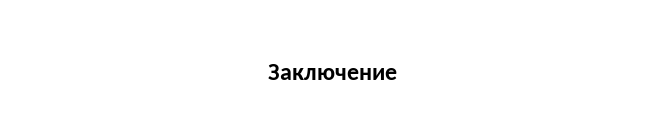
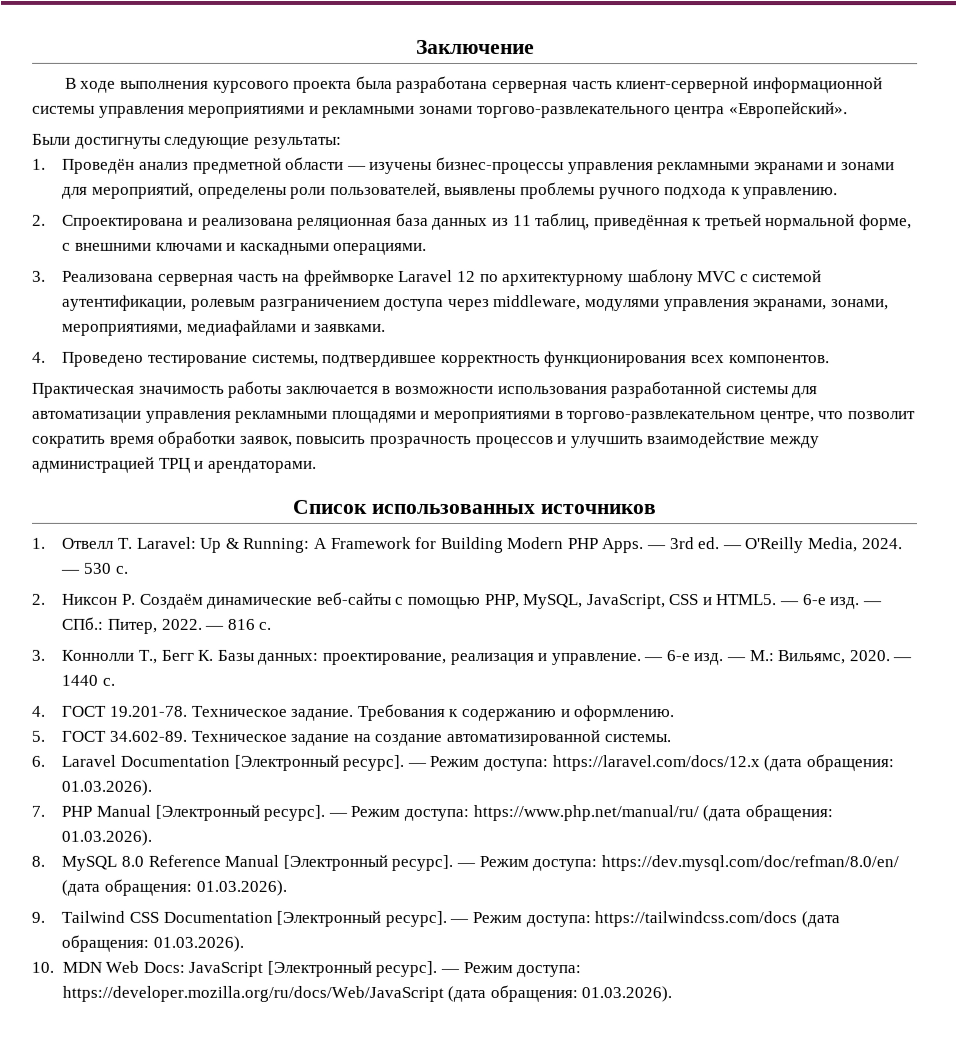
(397, 72) none -> [64,75,883,94] [32,102,848,119] [32,133,342,149] [32,156,895,175] [62,182,839,200] [32,212,913,231] [62,242,428,255] [32,269,823,287] [62,294,889,312] [62,319,387,336] [32,351,830,368] [32,380,819,399] [32,410,916,424] [32,430,820,449] [32,456,317,473] [293,499,657,515] [31,536,902,554] [60,562,128,574] [31,591,882,610] [61,616,272,634] [31,649,913,666] [61,674,115,686] [31,703,675,722] [31,729,671,747] [31,754,894,772] [61,779,153,796] [31,804,833,822] [61,829,153,846] [31,854,899,872] [61,878,287,896] [31,910,840,928] [61,934,244,952] [31,960,582,978] [61,985,673,1003] // В ходе выполнения курсового проекта была разработана серверная часть клиент-серверной информационной системы управления мероприятиями и рекламными зонами торгово-развлекательного центра «Европейский». // Были достигнуты следующие результаты: // 1. Проведён анализ предметной области — изучены бизнес-процессы управления рекламными экранами и зонами для мероприятий, определены роли пользователей, выявлены проблемы ручного подхода к управлению. // 2. Спроектирована и реализована реляционная база данных из 11 таблиц, приведённая к третьей нормальной форме, с внешними ключами и каскадными операциями. // 3. Реализована серверная часть на фреймворке Laravel 12 по архитектурному шаблону MVC с системой аутентификации, ролевым разграничением доступа через middleware, модулями управления экранами, зонами, мероприятиями, медиафайлами и заявками. // 4. Проведено тестирование системы, подтвердившее корректность функционирования всех компонентов. // Практическая значимость работы заключается в возможности использования разработанной системы для автоматизации управления рекламными площадями и мероприятиями в торгово-развлекательном центре, что позволит сократить время обработки заявок, повысить прозрачность процессов и улучшить взаимодействие между администрацией ТРЦ и арендаторами. // Список использованных источников // 1. Отвелл Т. Laravel: Up & Running: A Framework for Building Modern PHP Apps. — 3rd ed. — O'Reilly Media, 2024. — 530 с. // 2. Никсон Р. Создаём динамические веб-сайты с помощью PHP, MySQL, JavaScript, CSS и HTML5. — 6-е изд. — СПб.: Питер, 2022. — 816 с. // 3. Коннолли Т., Бегг К. Базы данных: проектирование, реализация и управление. — 6-е изд. — М.: Вильямс, 2020. — 1440 с. // 4. ГОСТ 19.201-78. Техническое задание. Требования к содержанию и оформлению. // 5. ГОСТ 34.602-89. Техническое задание на создание автоматизированной системы. // 6. Laravel Documentation [Электронный ресурс]. — Режим доступа: https://laravel.com/docs/12.x (дата обращения: 01.03.2026). // 7. PHP Manual [Электронный ресурс]. — Режим доступа: https://www.php.net/manual/ru/ (дата обращения: 01.03.2026). // 8. MySQL 8.0 Reference Manual [Электронный ресурс]. — Режим доступа: https://dev.mysql.com/doc/refman/8.0/en/ (дата обращения: 01.03.2026). // 9. Tailwind CSS Documentation [Электронный ресурс]. — Режим доступа: https://tailwindcss.com/docs (дата обращения: 01.03.2026). // 10. MDN Web Docs: JavaScript [Электронный ресурс]. — Режим доступа: https://developer.mozilla.org/ru/docs/Web/JavaScript (дата обращения: 01.03.2026).

